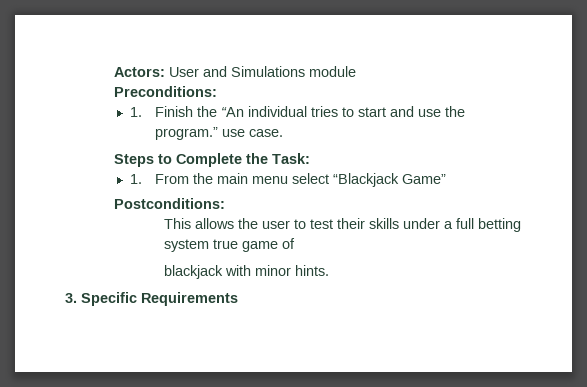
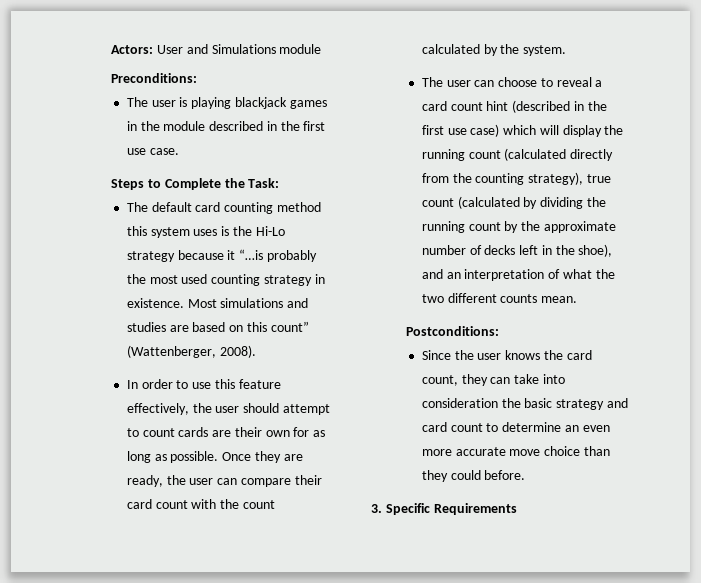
[130,106,465,117] [154,127,218,140] 1. Finish the “An individual tries to start and use the program.” -> [126,97,327,109] [126,121,326,131] The user is playing blackjack games in the module described in the first
[130,173,446,187] [114,198,226,209] [163,218,521,232] [163,238,295,252] [163,265,329,279] 1. From the main menu select “Blackjack Game” // Postconditions: // This allows the user to test their skills under a full betting system true game of // blackjack with minor hints. -> [126,202,321,214] [126,226,285,238] [126,249,317,262] [126,274,325,286] [126,298,309,308] [126,321,309,332] [126,345,256,358] [126,379,281,389] [126,403,330,415] [126,427,326,437] [126,451,303,463] [126,475,322,487] [126,499,275,509] [421,44,567,56] [421,77,603,87] [421,100,607,113] [421,124,624,137] [421,148,614,161] [421,172,611,185] [421,196,606,209] [421,221,616,233] [421,244,613,257] [421,269,615,281] [421,293,578,303] [406,326,500,336] [421,350,592,360] [421,374,565,386] [421,398,628,410] [421,422,610,432] [421,446,610,456] [421,470,526,482] The default card counting method this system uses is the Hi-Lo strategy because it “…is probably the most used counting strategy in existence. Most simulations and studies are based on this count” (Wattenberger, 2008). // In order to use this feature effectively, the user should attempt to count cards are their own for as long as possible. Once they are ready, the user can compare their card count with the count calculated by the system. // The user can choose to reveal a card count hint (described in the first use case) which will display the running count (calculated directly from the counting strategy), true count (calculated by dividing the running count by the approximate number of decks left in the shoe), and an interpretation of what the two different counts mean. // Postconditions: // Since the user knows the card count, they can take into consideration the basic strategy and card count to determine an even more accurate move choice than they could before.

